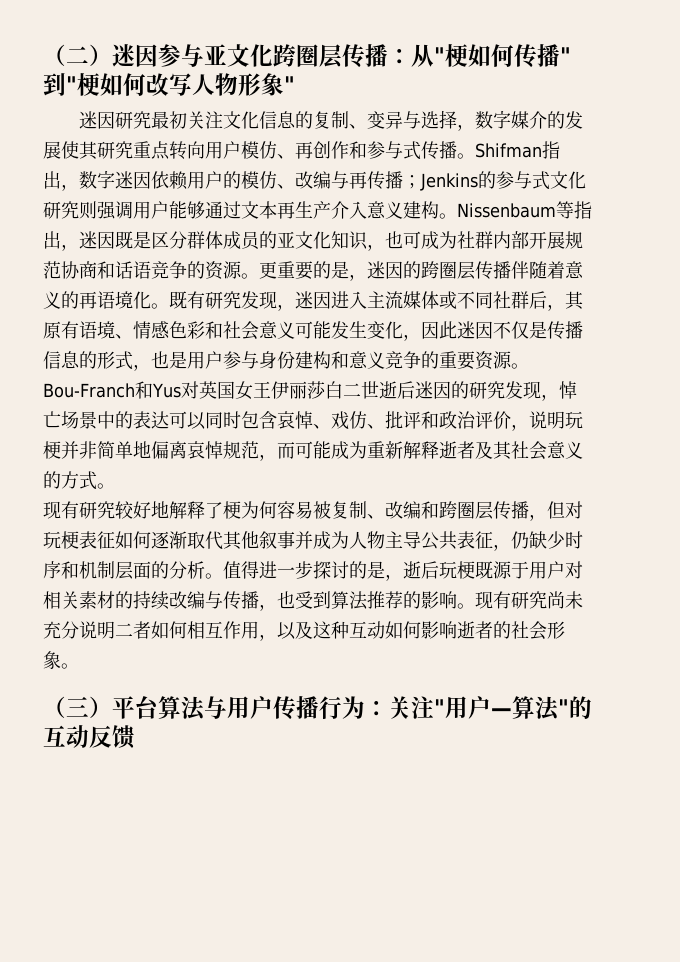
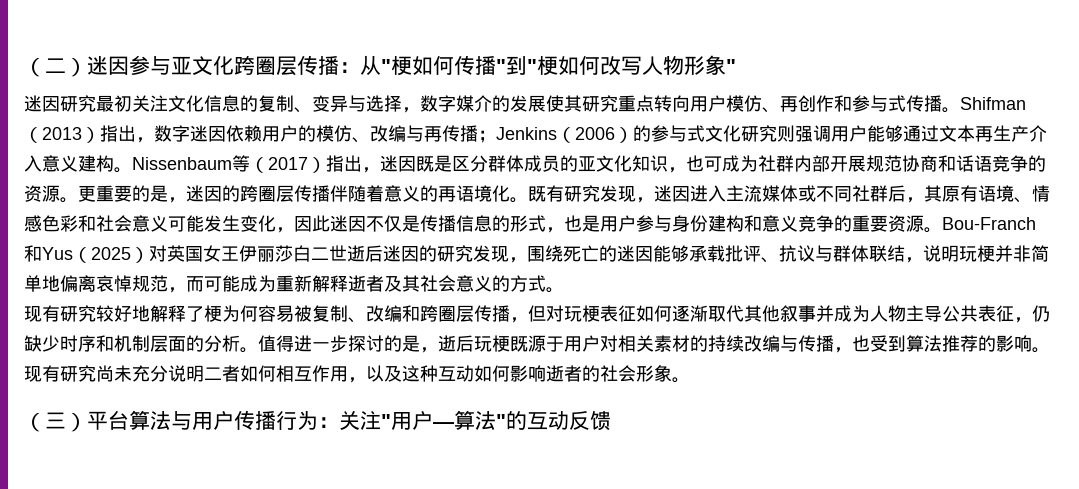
(542, 150) none -> [24,127,100,143] （2013）
(478, 182) none -> [557,127,633,143] （2006）
(574, 210) none -> [250,157,326,173] （2017）
(181, 390) none -> [73,247,149,263] （2025）
[558,381,577,399] [43,411,511,430] 悼亡场景中的表达可以同时包含哀悼、戏仿、批评和政治评价 -> [527,245,905,263] 围绕死亡的迷因能够承载批评、抗议与群体联结

